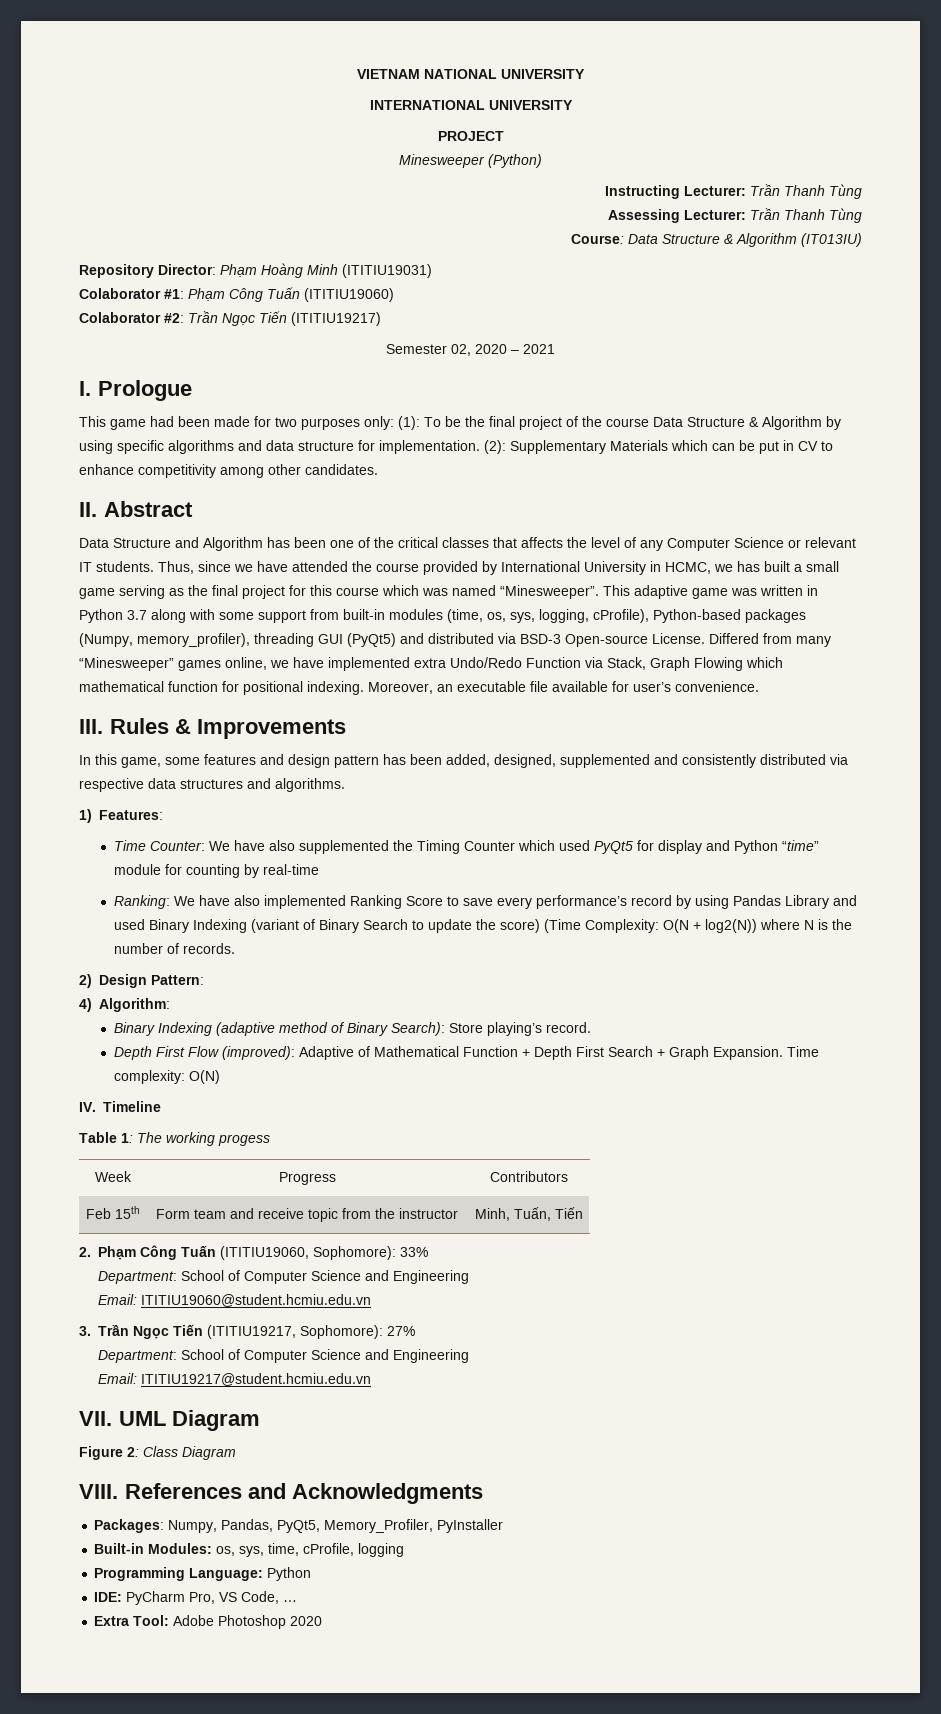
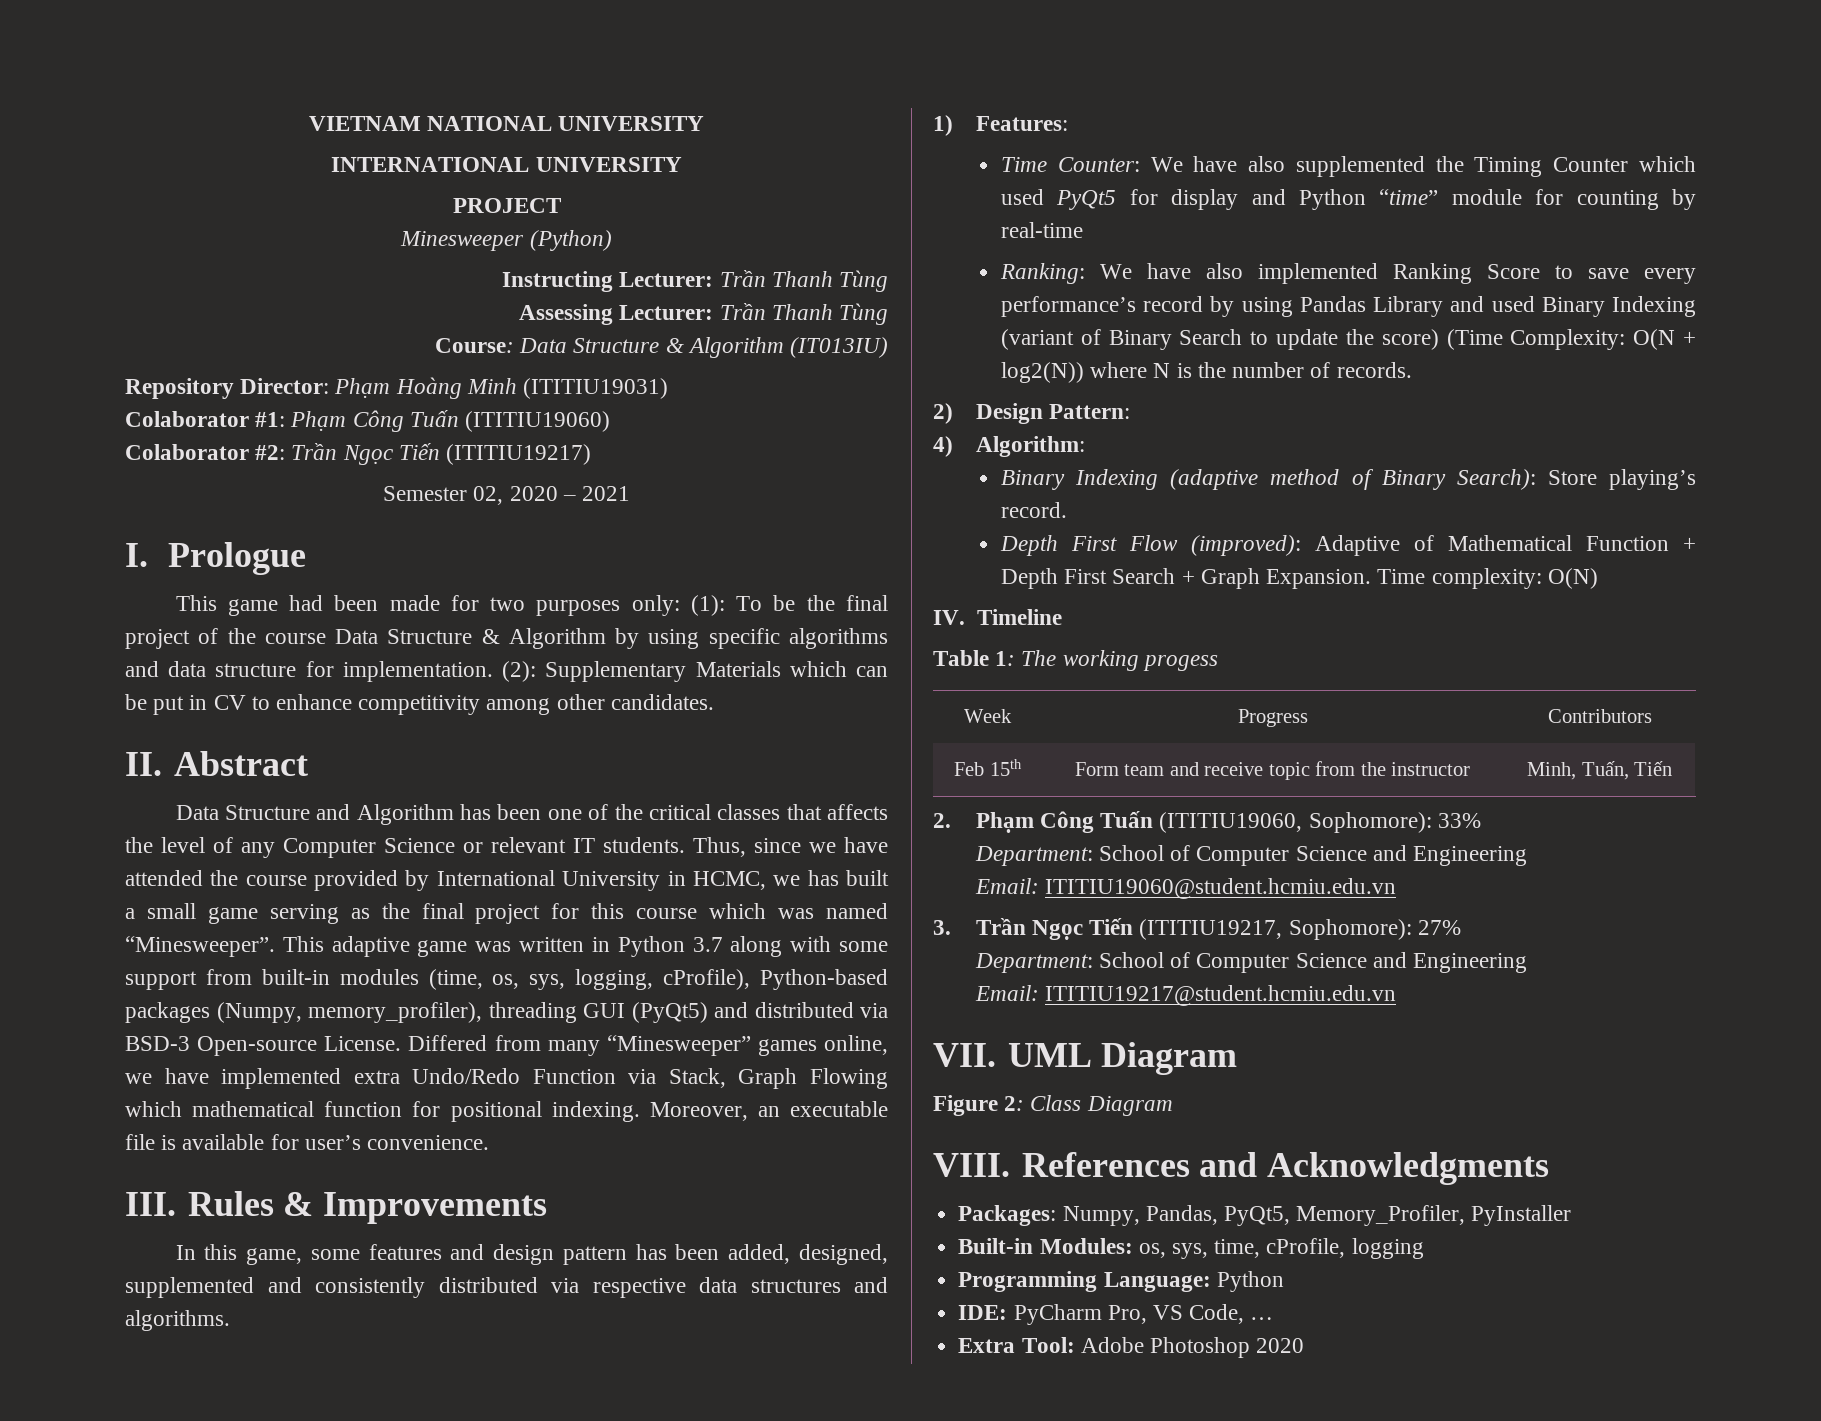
(548, 686) none -> [161,1135,177,1150] is

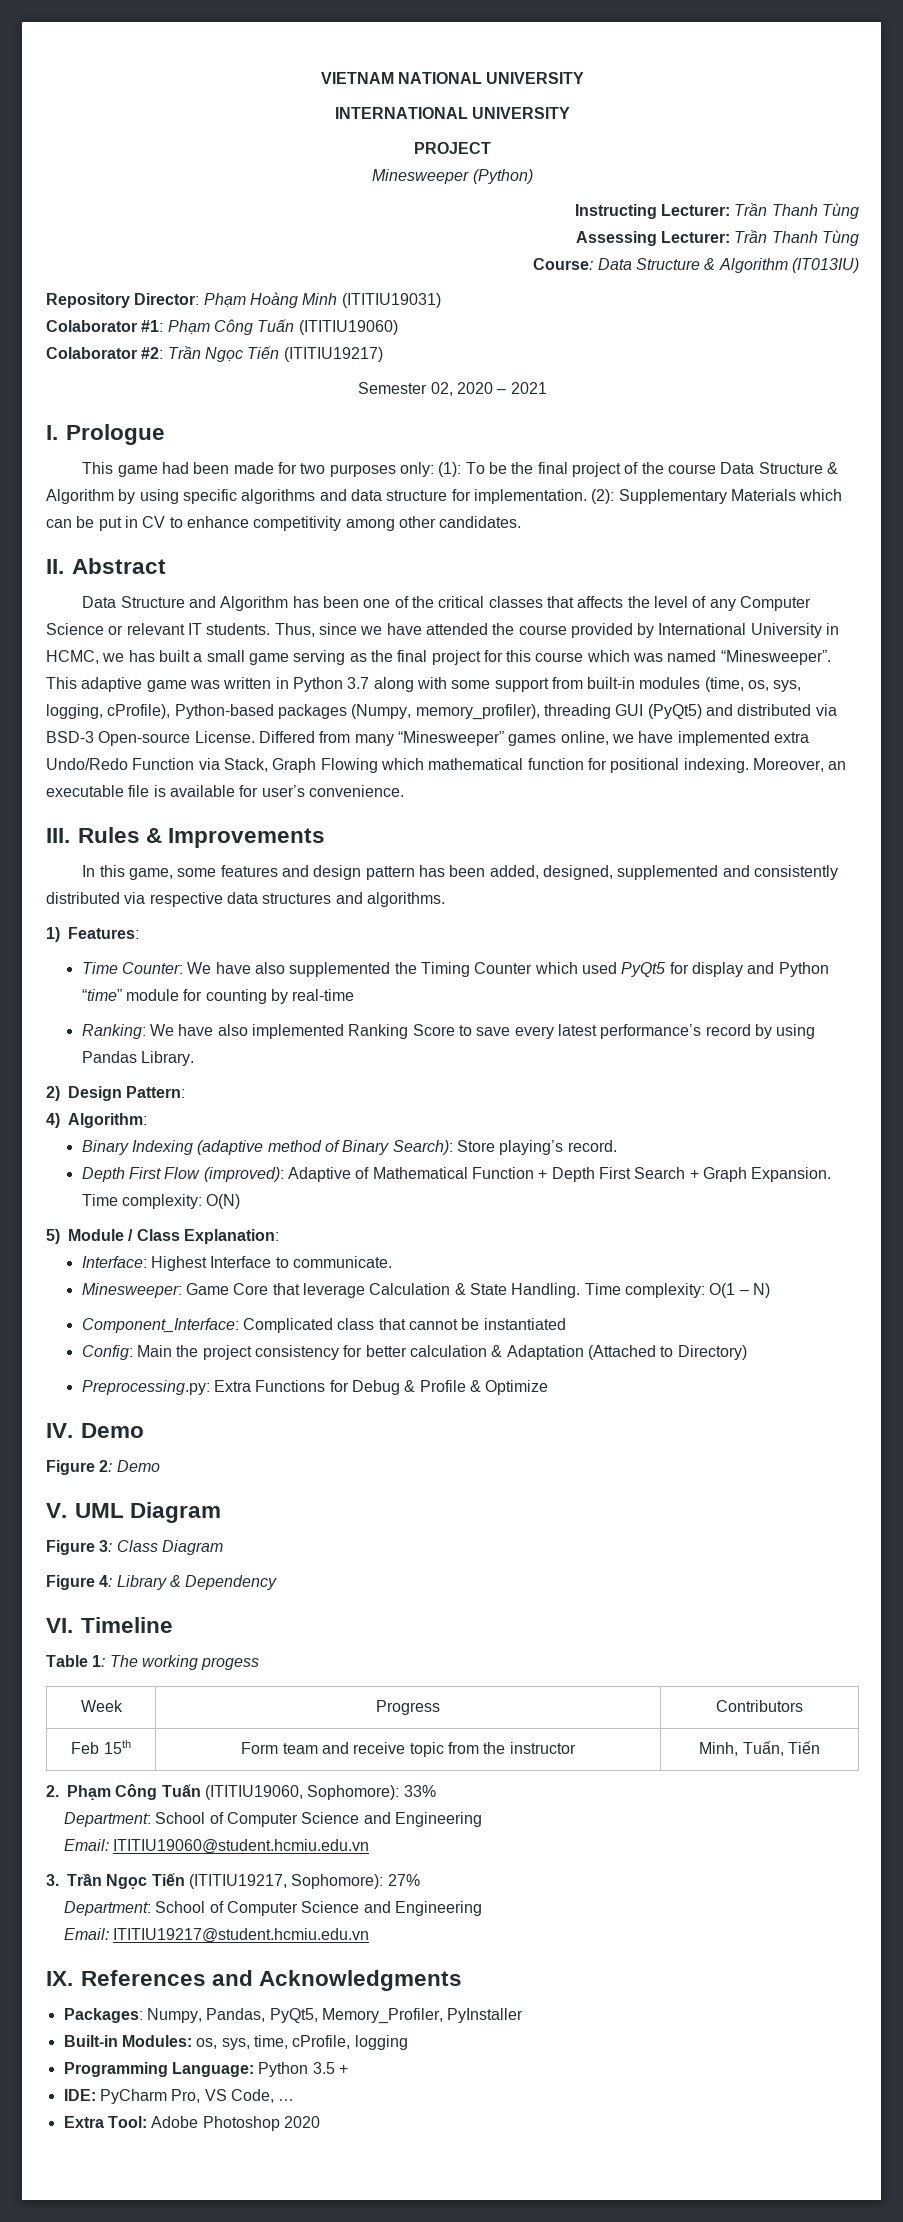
(1696, 276) none -> [557,1024,597,1036] latest
[1373,296,1696,317] [1001,329,1696,350] [1001,362,1412,383] Library and used Binary Indexing (variant of Binary Search to update the score) (Time Complexity: O(N + log2(N)) where N is the number of records. -> [141,1051,195,1066] Library.
[933,610,965,625] IV. -> [46,1229,279,1244] [81,1256,393,1271] [81,1283,770,1298] [81,1318,566,1333] [81,1345,747,1360] [81,1380,549,1395] [46,1423,144,1438] [46,1460,160,1475] [46,1502,222,1523] [46,1540,223,1555] [46,1575,278,1590] [46,1618,73,1633] 5) Module / Class Explanation: // Interface: Highest Interface to communicate. // Minesweeper: Game Core that leverage Calculation & State Handling. Time complexity: O(1 – N) // Component_Interface: Complicated class that cannot be instantiated // Config: Main the project consistency for better calculation & Adaptation (Attached to Directory) // Preprocessing.py: Extra Functions for Debug & Profile & Optimize // IV. Demo // Figure 2: Demo // V. UML Diagram // Figure 3: Class Diagram // Figure 4: Library & Dependency // VI.
[933,1042,1238,1075] [933,1095,1173,1116] [933,1153,1010,1177] VII. UML Diagram // Figure 2: Class Diagram // VIII. -> [46,1971,73,1986] IX.
(1284, 1281) none -> [312,2062,348,2074] 3.5 +

